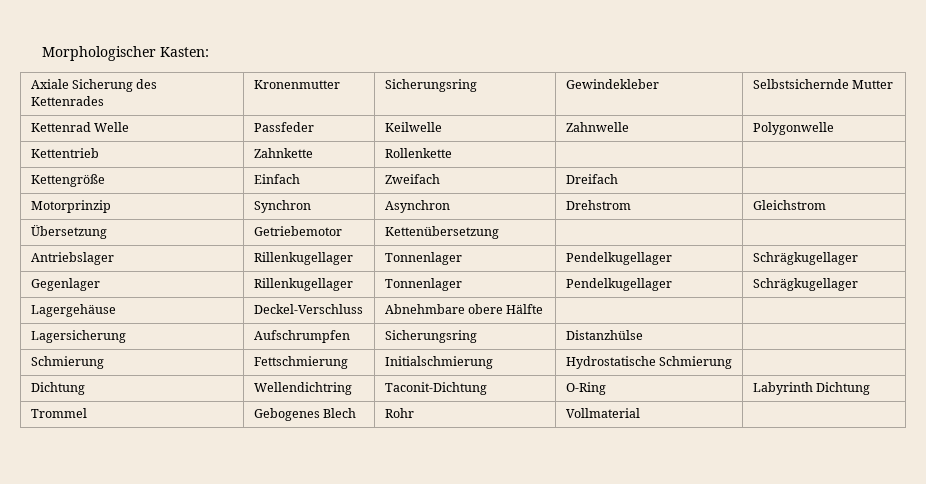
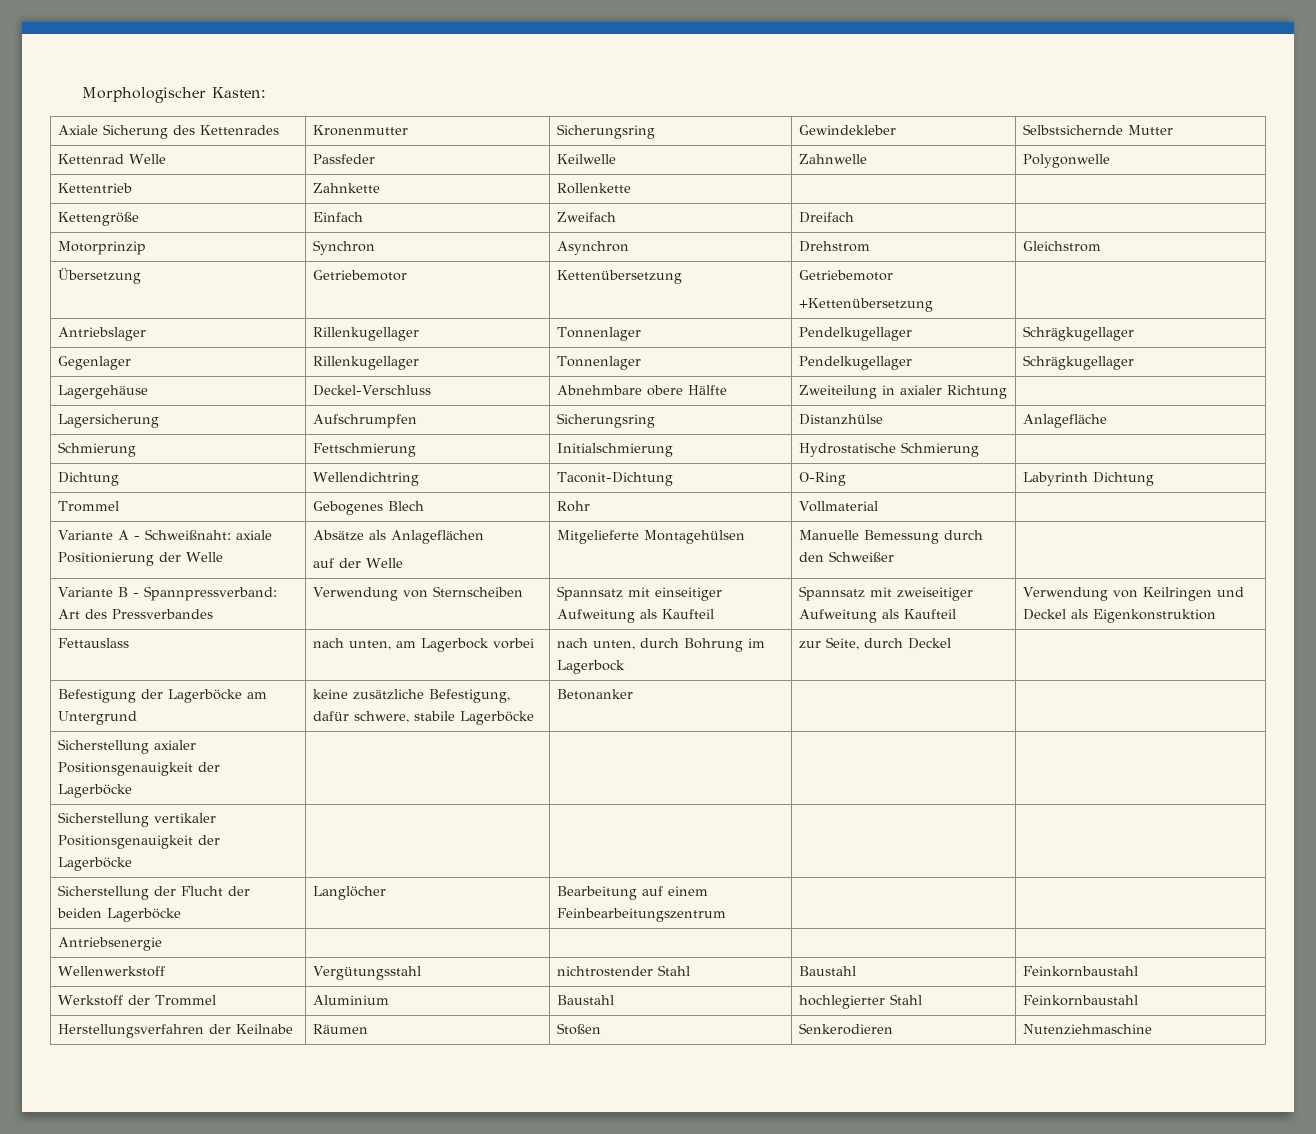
(499, 232) none -> [799,270,894,281] [799,298,934,312] Getriebemotor // +Kettenübersetzung
(544, 309) none -> [799,385,1008,399] Zweiteilung in axialer Richtung
(643, 335) none -> [1023,414,1108,428] Anlagefläche
(640, 413) none -> [58,529,272,540] [58,552,224,566] [313,530,485,544] [313,558,404,568] [557,530,746,544] [799,530,984,544] [799,551,895,562] [58,586,277,601] [58,609,214,619] [313,586,523,601] [557,586,723,601] [557,609,715,623] [799,586,974,601] [799,609,957,623] [1023,587,1244,601] [1023,609,1217,623] [58,638,130,648] [313,638,535,652] [557,638,766,652] [557,660,626,674] [799,637,952,650] [58,689,268,703] [58,711,138,725] [313,689,511,703] [313,711,535,725] [557,689,634,700] [58,739,197,754] [58,762,221,776] [58,784,133,798] [58,812,217,827] [58,835,221,849] [58,857,133,871] [58,885,251,900] [57,908,182,922] [313,886,387,900] [557,886,709,900] [557,908,727,922] [58,937,163,951] [58,966,166,977] [313,966,422,980] [557,965,691,977] [799,966,857,976] [1023,966,1139,977] [58,995,216,1006] [313,995,390,1005] [557,995,615,1005] [799,994,923,1009] [1023,995,1139,1006] [58,1024,294,1038] [313,1024,369,1034] [557,1023,602,1035] [799,1023,894,1035] [1023,1024,1153,1035] // Variante A - Schweißnaht: axiale Positionierung der Welle | Absätze als Anlageflächen // auf der Welle | Mitgelieferte Montagehülsen | Manuelle Bemessung durch den Schweißer | // Variante B - Spannpressverband: Art des Pressverbandes | Verwendung von Sternscheiben | Spannsatz mit einseitiger Aufweitung als Kaufteil | Spannsatz mit zweiseitiger Aufweitung als Kaufteil | Verwendung von Keilringen und Deckel als Eigenkonstruktion // Fettauslass | nach unten, am Lagerbock vorbei | nach unten, durch Bohrung im Lagerbock | zur Seite, durch Deckel | // Befestigung der Lagerböcke am Untergrund | keine zusätzliche Befestigung, dafür schwere, stabile Lagerböcke | Betonanker | | // Sicherstellung axialer Positionsgenauigkeit der Lagerböcke | | | | // Sicherstellung vertikaler Positionsgenauigkeit der Lagerböcke | | | | // Sicherstellung der Flucht der beiden Lagerböcke | Langlöcher | Bearbeitung auf einem Feinbearbeitungszentrum | | // Antriebsenergie | | | | // Wellenwerkstoff | Vergütungsstahl | nichtrostender Stahl | Baustahl | Feinkornbaustahl // Werkstoff der Trommel | Aluminium | Baustahl | hochlegierter Stahl | Feinkornbaustahl // Herstellungsverfahren der Keilnabe | Räumen | Stoßen | Senkerodieren | Nutenziehmaschine

